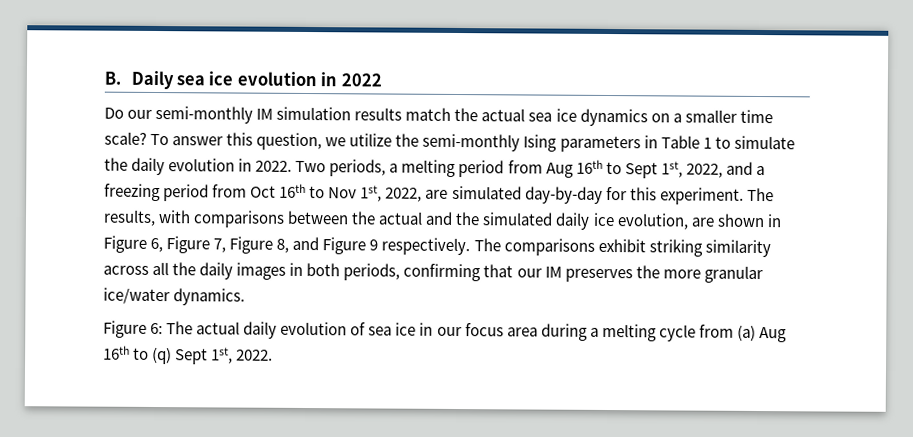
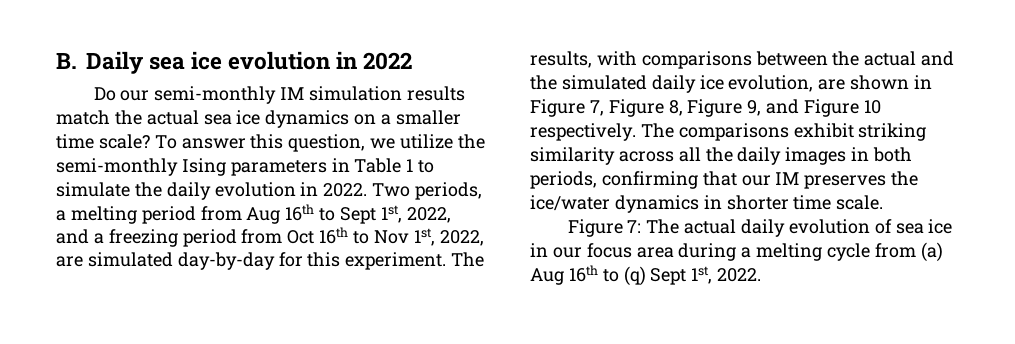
[150,236,211,254] 6, Figure -> (585, 108) none
(290, 245) none -> [687,99,762,117] Figure 9,
[369,239,379,251] 9 -> [863,100,881,114] 10
[662,265,763,284] [103,287,246,306] [103,320,164,338] more granular ice/water dynamics. // Figure 6: -> [530,195,884,213] [567,219,642,237] ice/water dynamics in shorter time scale. // Figure 7:

